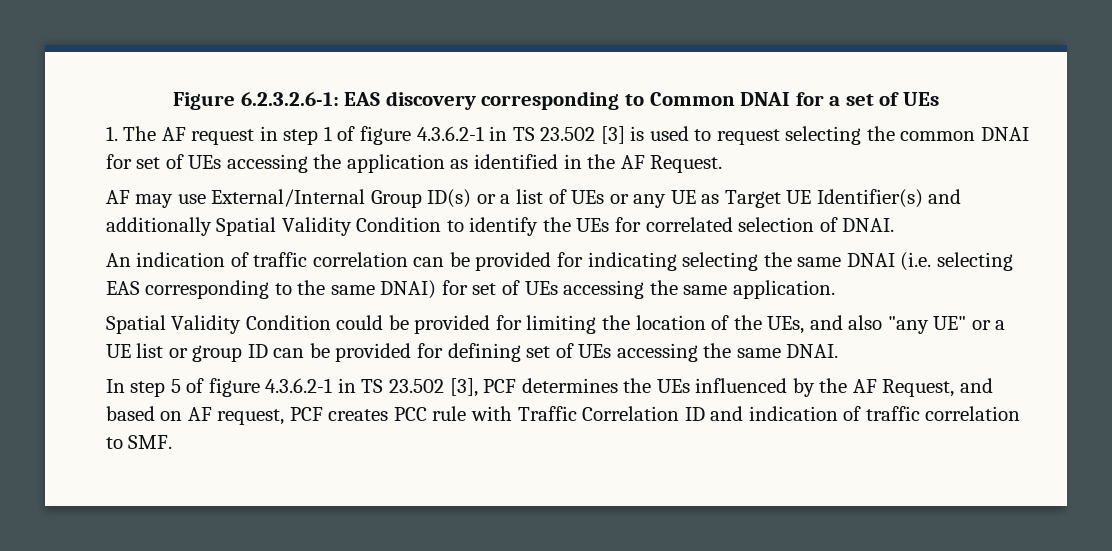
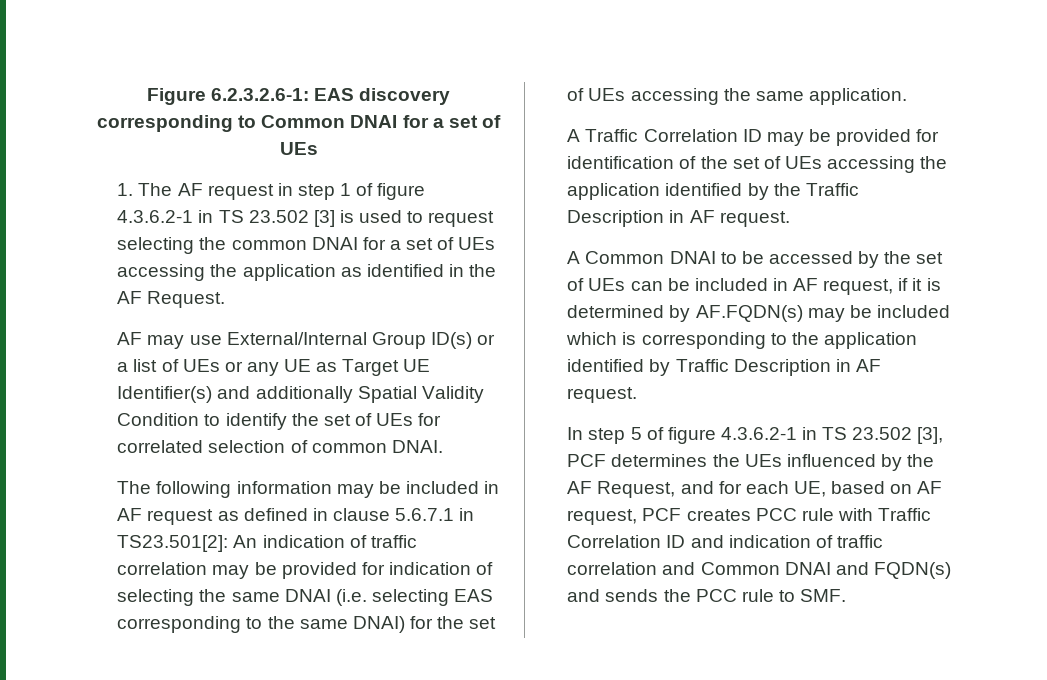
(132, 161) none -> [389,240,401,250] a
(571, 224) none -> [323,413,372,426] set of
[842,218,895,232] DNAI. // -> [311,440,443,453] [117,481,500,498] [117,508,475,525] [117,535,229,552] common DNAI. // The following information may be included in AF request as defined in clause 5.6.7.1 in TS23.501[2]:
[413,252,677,271] can be provided for indicating -> [212,562,494,579] may be provided for indication of
(468, 287) none -> [437,616,465,629] the
[105,315,1006,334] [105,343,839,362] Spatial Validity Condition could be provided for limiting the location of the UEs, and also "any UE" or a UE list or group ID can be provided for defining set of UEs accessing the same DNAI. -> [567,129,940,146] [567,156,948,173] [567,183,859,200] [567,210,790,227] [567,251,944,268] [567,278,941,295] [567,305,950,322] [566,332,917,349] [567,359,881,376] [567,387,638,403] A Traffic Correlation ID may be provided for identification of the set of UEs accessing the application identified by the Traffic Description in AF request. // A Common DNAI to be accessed by the set of UEs can be included in AF request, if it is determined by AF.FQDN(s) may be included which is corresponding to the application identified by Traffic Description in AF request.
(993, 385) none -> [718,481,826,497] for each UE,
(1021, 413) none -> [662,562,951,579] [567,589,774,602] and Common DNAI and FQDN(s) and sends the PCC rule

